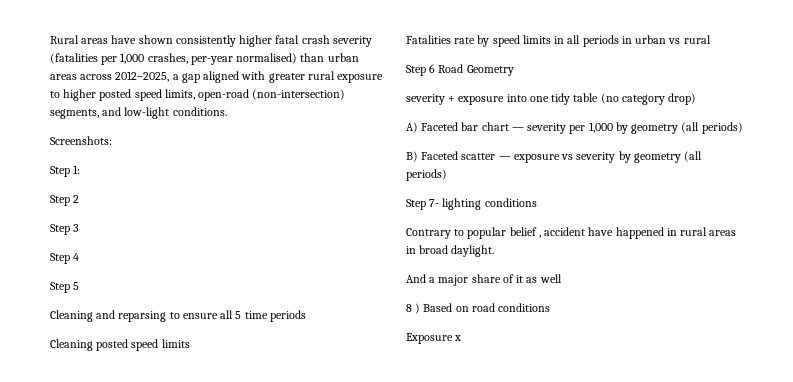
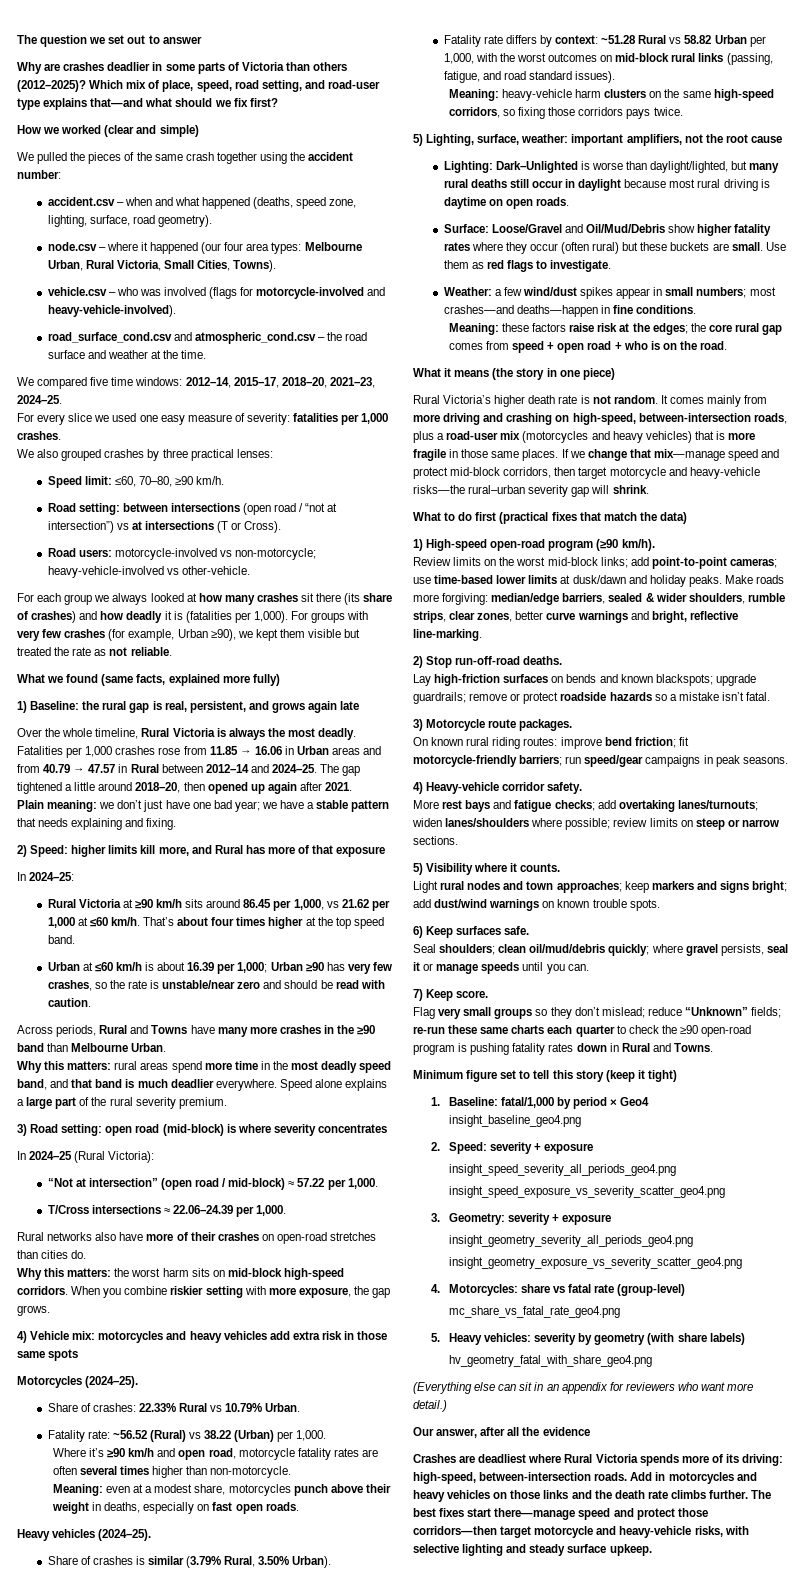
[50,35,372,47] [50,53,359,65] [50,71,384,83] [50,89,346,101] [50,107,227,119] [50,136,112,145] [50,165,81,177] [50,195,80,206] [50,224,80,235] [50,253,80,264] [50,282,80,293] [50,310,306,322] [50,339,190,351] [406,35,711,47] [406,64,514,76] [406,93,697,105] [406,122,743,134] [406,151,703,163] [406,169,447,181] [406,198,537,210] [406,227,737,239] [406,245,495,257] [406,274,562,286] [406,303,551,314] [406,333,462,344] Rural areas have shown consistently higher fatal crash severity (fatalities per 1,000 crashes, per-year normalised) than urban areas across 2012–2025, a gap aligned with greater rural exposure to higher posted speed limits, open-road (non-intersection) segments, and low-light conditions. // Screenshots: // Step 1: // Step 2 // Step 3 // Step 4 // Step 5 // Cleaning and reparsing to ensure all 5 time periods // Cleaning posted speed limits // Fatalities rate by speed limits in all periods in urban vs rural // Step 6 Road Geometry // severity + exposure into one tidy table (no category drop) // A) Faceted bar chart — severity per 1,000 by geometry (all periods) // B) Faceted scatter — exposure vs severity by geometry (all periods) // Step 7- lighting conditions // Contrary to popular belief , accident have happened in rural areas in broad daylight. // And a major share of it as well // 8 ) Based on road conditions // Exposure x -> [17,35,202,47] [17,62,348,74] [17,80,380,92] [17,98,278,110] [17,125,199,137] [17,152,354,164] [17,170,61,179] [47,197,357,209] [47,215,212,227] [47,242,362,254] [47,260,277,272] [47,287,386,299] [47,305,176,317] [47,332,368,344] [47,350,207,359] [17,377,375,389] [17,395,62,404] [17,413,389,425] [17,431,61,440] [17,449,273,461] [47,476,225,488] [47,503,338,515] [47,521,282,533] [47,548,317,560] [47,566,250,578] [17,593,393,605] [17,611,369,623] [17,629,361,641] [17,647,172,656] [17,674,280,686] [17,701,360,713] [17,728,357,740] [17,746,382,758] [17,764,361,776] [17,782,353,794] [17,800,390,812] [17,818,177,830] [17,845,386,857] [17,872,75,881] [47,899,390,911] [47,917,384,929] [47,935,75,944] [47,962,392,974] [47,980,385,991] [47,998,91,1007] [17,1025,376,1037] [17,1043,167,1052] [17,1061,392,1073] [17,1079,388,1091] [17,1097,227,1109] [17,1124,387,1136] [17,1151,155,1163] [47,1178,378,1190] [47,1205,287,1217] [17,1232,377,1244] [17,1250,87,1259] [17,1268,344,1280] [17,1286,391,1298] [17,1305,50,1316] [17,1331,388,1343] [17,1349,79,1361] [17,1376,139,1388] [47,1403,301,1412] [47,1430,327,1442] [52,1448,379,1460] [52,1466,292,1478] [52,1484,391,1496] [51,1502,299,1514] [17,1529,152,1541] [47,1556,332,1568] [443,35,766,47] [443,53,773,65] [443,71,616,83] [448,89,774,101] [448,107,683,119] [413,134,782,146] [443,161,780,173] [443,179,770,191] [443,197,569,209] [443,224,772,236] [443,242,786,254] [443,260,612,272] [443,287,776,299] [443,305,697,317] [448,323,783,335] [448,341,728,353] [413,368,615,380] [413,395,768,407] [413,413,787,425] [413,431,756,443] [413,449,780,461] [413,467,760,479] [413,485,649,497] [413,512,687,524] [413,539,655,551] [413,557,777,569] [413,575,785,587] [413,593,785,605] [413,611,738,623] [413,629,482,641] [413,656,563,668] [413,674,756,686] [413,692,771,704] [413,719,573,731] [413,737,689,749] [413,755,788,767] [413,782,583,794] [413,800,758,812] [412,818,779,830] [413,836,458,845] [413,863,561,875] [413,881,788,893] [413,899,660,911] [413,926,530,938] [413,944,788,956] [413,962,589,974] [413,989,489,1001] [413,1007,782,1019] [413,1025,752,1037] [413,1043,713,1055] [413,1070,677,1082] [430,1097,650,1109] [448,1115,581,1127] [430,1142,594,1154] [448,1164,676,1176] [448,1186,725,1198] [430,1213,612,1225] [448,1235,693,1247] [448,1257,742,1269] [430,1284,686,1296] [448,1306,620,1318] [430,1333,745,1345] [448,1355,652,1367] [413,1382,754,1394] [413,1400,447,1412] [413,1427,590,1438] [413,1454,784,1466] [413,1472,757,1484] [413,1490,772,1502] [413,1508,708,1520] [413,1526,749,1538] [413,1544,652,1556] The question we set out to answer // Why are crashes deadlier in some parts of Victoria than others (2012–2025)? Which mix of place, speed, road setting, and road-user type explains that—and what should we fix first? // How we worked (clear and simple) // We pulled the pieces of the same crash together using the accident number: // accident.csv – when and what happened (deaths, speed zone, lighting, surface, road geometry). // node.csv – where it happened (our four area types: Melbourne Urban, Rural Victoria, Small Cities, Towns). // vehicle.csv – who was involved (flags for motorcycle-involved and heavy-vehicle-involved). // road_surface_cond.csv and atmospheric_cond.csv – the road surface and weather at the time. // We compared five time windows: 2012–14, 2015–17, 2018–20, 2021–23, 2024–25. // For every slice we used one easy measure of severity: fatalities per 1,000 crashes. // We also grouped crashes by three practical lenses: // Speed limit: ≤60, 70–80, ≥90 km/h. // Road setting: between intersections (open road / “not at intersection”) vs at intersections (T or Cross). // Road users: motorcycle-involved vs non-motorcycle; heavy-vehicle-involved vs other-vehicle. // For each group we always looked at how many crashes sit there (its share of crashes) and how deadly it is (fatalities per 1,000). For groups with very few crashes (for example, Urban ≥90), we kept them visible but treated the rate as not reliable. // What we found (same facts, explained more fully) // 1) Baseline: the rural gap is real, persistent, and grows again late // Over the whole timeline, Rural Victoria is always the most deadly. Fatalities per 1,000 crashes rose from 11.85 → 16.06 in Urban areas and from 40.79 → 47.57 in Rural between 2012–14 and 2024–25. The gap tightened a little around 2018–20, then opened up again after 2021. // Plain meaning: we don’t just have one bad year; we have a stable pattern that needs explaining and fixing. // 2) Speed: higher limits kill more, and Rural has more of that exposure // In 2024–25: // Rural Victoria at ≥90 km/h sits around 86.45 per 1,000, vs 21.62 per 1,000 at ≤60 km/h. That’s about four times higher at the top speed band. // Urban at ≤60 km/h is about 16.39 per 1,000; Urban ≥90 has very few crashes, so the rate is unstable/near zero and should be read with caution. // Across periods, Rural and Towns have many more crashes in the ≥90 band than Melbourne Urban. // Why this matters: rural areas spend more time in the most deadly speed band, and that band is much deadlier everywhere. Speed alone explains a large part of the rural severity premium. // 3) Road setting: open road (mid-block) is where severity concentrates // In 2024–25 (Rural Victoria): // “Not at intersection” (open road / mid-block) ≈ 57.22 per 1,000. // T/Cross intersections ≈ 22.06–24.39 per 1,000. // Rural networks also have more of their crashes on open-road stretches than cities do. // Why this matters: the worst harm sits on mid-block high-speed corridors. When you combine riskier setting with more exposure, the gap grows. // 4) Vehicle mix: motorcycles and heavy vehicles add extra risk in those same spots // Motorcycles (2024–25). // Share of crashes: 22.33% Rural vs 10.79% Urban. // Fatality rate: ~56.52 (Rural) vs 38.22 (Urban) per 1,000. // Where it’s ≥90 km/h and open road, motorcycle fatality rates are often several times higher than non-motorcycle. // Meaning: even at a modest share, motorcycles punch above their weight in deaths, especially on fast open roads. // Heavy vehicles (2024–25). // Share of crashes is similar (3.79% Rural, 3.50% Urban). // Fatality rate differs by context: ~51.28 Rural vs 58.82 Urban per 1,000, with the worst outcomes on mid-block rural links (passing, fatigue, and road standard issues). // Meaning: heavy-vehicle harm clusters on the same high-speed corridors, so fixing those corridors pays twice. // 5) Lighting, surface, weather: important amplifiers, not the root cause // Lighting: Dark–Unlighted is worse than daylight/lighted, but many rural deaths still occur in daylight because most rural driving is daytime on open roads. // Surface: Loose/Gravel and Oil/Mud/Debris show higher fatality rates where they occur (often rural) but these buckets are small. Use them as red flags to investigate. // Weather: a few wind/dust spikes appear in small numbers; most crashes—and deaths—happen in fine conditions. // Meaning: these factors raise risk at the edges; the core rural gap comes from speed + open road + who is on the road. // What it means (the story in one piece) // Rural Victoria’s higher death rate is not random. It comes mainly from more driving and crashing on high-speed, between-intersection roads, plus a road-user mix (motorcycles and heavy vehicles) that is more fragile in those same places. If we change that mix—manage speed and protect mid-block corridors, then target motorcycle and heavy-vehicle risks—the rural–urban severity gap will shrink. // What to do first (practical fixes that match the data) // 1) High-speed open-road program (≥90 km/h). // Review limits on the worst mid-block links; add point-to-point cameras; use time-based lower limits at dusk/dawn and holiday peaks. Make roads more forgiving: median/edge barriers, sealed & wider shoulders, rumble strips, clear zones, better curve warnings and bright, reflective line-marking. // 2) Stop run-off-road deaths. // Lay high-friction surfaces on bends and known blackspots; upgrade guardrails; remove or protect roadside hazards so a mistake isn’t fatal. // 3) Motorcycle route packages. // On known rural riding routes: improve bend friction; fit motorcycle-friendly barriers; run speed/gear campaigns in peak seasons. // 4) Heavy-vehicle corridor safety. // More rest bays and fatigue checks; add overtaking lanes/turnouts; widen lanes/shoulders where possible; review limits on steep or narrow sections. // 5) Visibility where it counts. // Light rural nodes and town approaches; keep markers and signs bright; add dust/wind warnings on known trouble spots. // 6) Keep surfaces safe. // Seal shoulders; clean oil/mud/debris quickly; where gravel persists, seal it or manage speeds until you can. // 7) Keep score. // Flag very small groups so they don’t mislead; reduce “Unknown” fields; re-run these same charts each quarter to check the ≥90 open-road program is pushing fatality rates down in Rural and Towns. // Minimum figure set to tell this story (keep it tight) // 1. Baseline: fatal/1,000 by period × Geo4 // insight_baseline_geo4.png // 2. Speed: severity + exposure // insight_speed_severity_all_periods_geo4.png // insight_speed_exposure_vs_severity_scatter_geo4.png // 3. Geometry: severity + exposure // insight_geometry_severity_all_periods_geo4.png // insight_geometry_exposure_vs_severity_scatter_geo4.png // 4. Motorcycles: share vs fatal rate (group-level) // mc_share_vs_fatal_rate_geo4.png // 5. Heavy vehicles: severity by geometry (with share labels) // hv_geometry_fatal_with_share_geo4.png // (Everything else can sit in an appendix for reviewers who want more detail.) // Our answer, after all the evidence // Crashes are deadliest where Rural Victoria spends more of its driving: high-speed, between-intersection roads. Add in motorcycles and heavy vehicles on those links and the death rate climbs further. The best fixes start there—manage speed and protect those corridors—then target motorcycle and heavy-vehicle risks, with selective lighting and steady surface upkeep.

